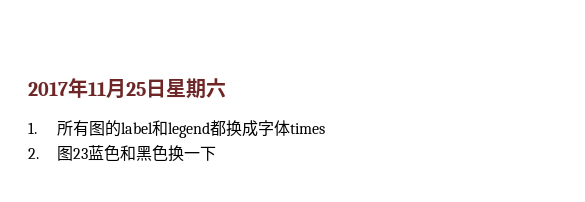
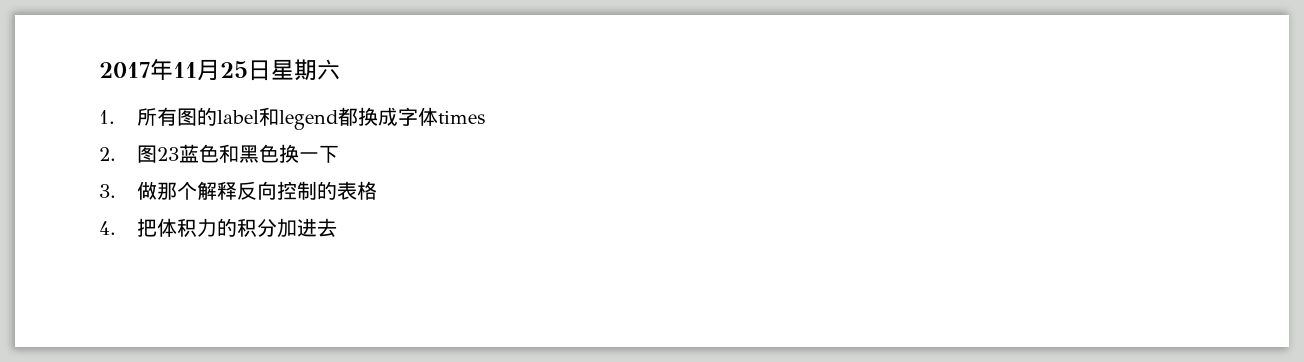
(217, 153) none -> [99,181,377,200] [99,218,337,238] // 3.做那个解释反向控制的表格 // 4.把体积力的积分加进去

